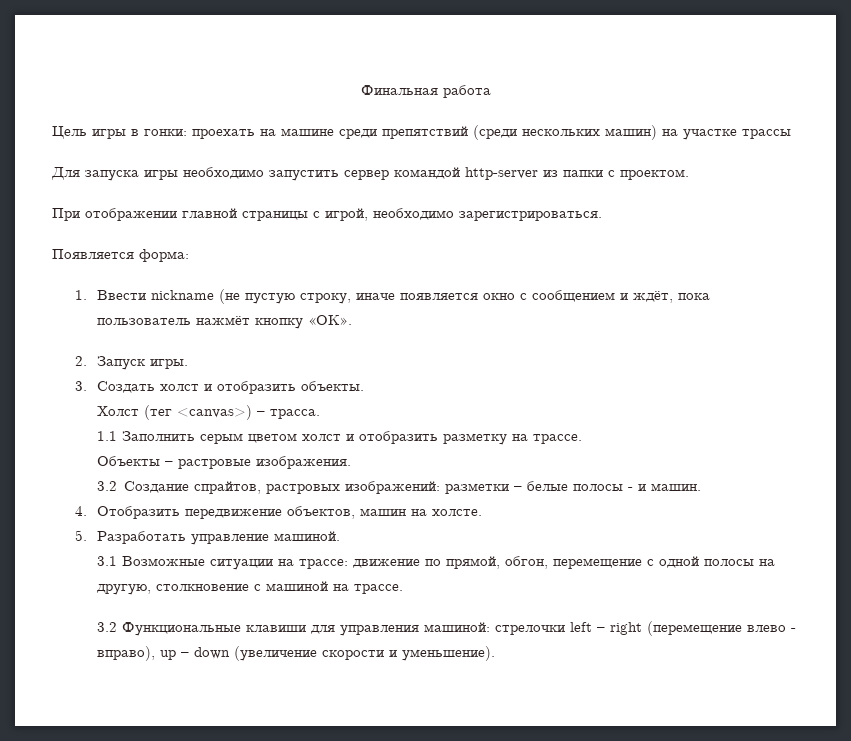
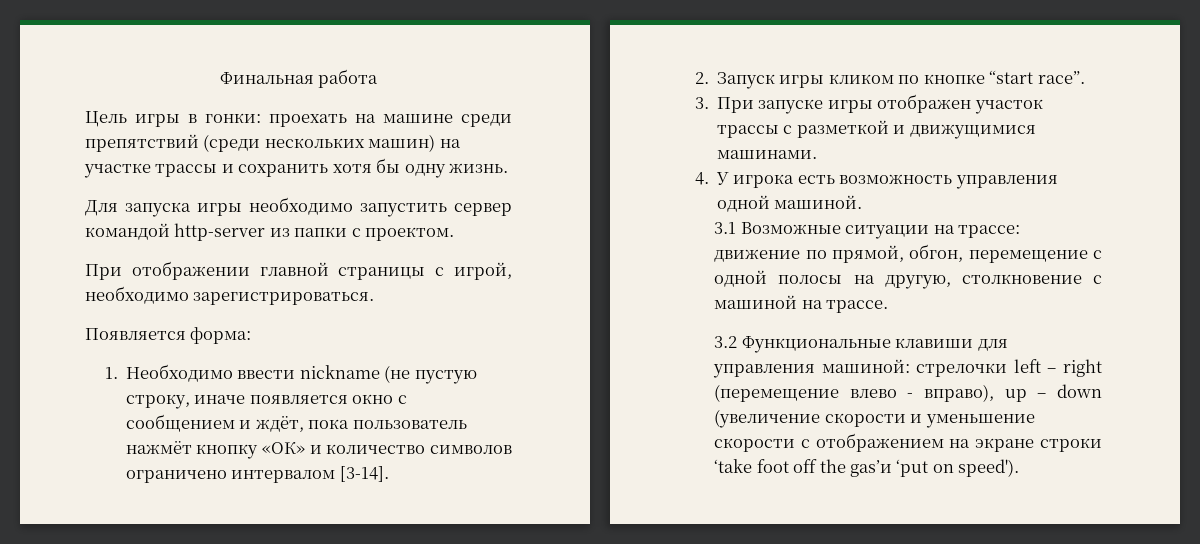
(791, 134) none -> [221,158,509,178] и сохранить хотя бы одну жизнь.
[97,290,147,300] Ввести -> [125,364,296,382] Необходимо ввести
[308,315,353,325] [74,356,189,370] [74,381,365,394] [97,405,321,420] [97,431,583,445] [97,456,352,469] [97,481,702,494] [74,506,483,519] [74,530,270,545] «ОК». // 2. Запуск игры. // 3. Создать холст и отобразить объекты. // Холст (тег <canvas>) – трасса. // 1.1 Заполнить серым цветом холст и отобразить разметку на трассе. // Объекты – растровые изображения. // 3.2 Создание спрайтов, растровых изображений: разметки – белые полосы - и машин. // 4. Отобразить передвижение объектов, машин на холсте. // 5. Разработать управление -> [262,442,512,454] [125,466,389,483] [694,70,1085,89] [694,94,1043,114] [716,120,1036,139] [716,150,817,159] [694,172,1058,189] [716,195,770,212] «ОК» и количество символов ограничено интервалом [3-14]. // 2. Запуск игры кликом по кнопке “start race”. // 3. При запуске игры отображен участок трассы с разметкой и движущимися машинами. // 4. У игрока есть возможность управления одной
[402,646,496,661] уменьшение). -> [925,414,1035,428] [714,433,1102,452] [714,459,1020,477] уменьшение скорости с отображением на экране строки ‘take foot off the gas’и ‘put on speed').

